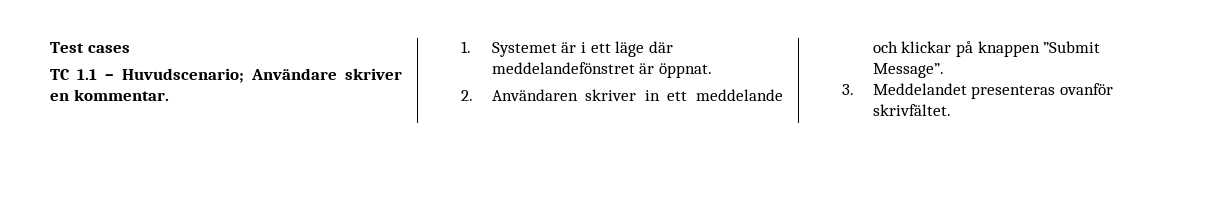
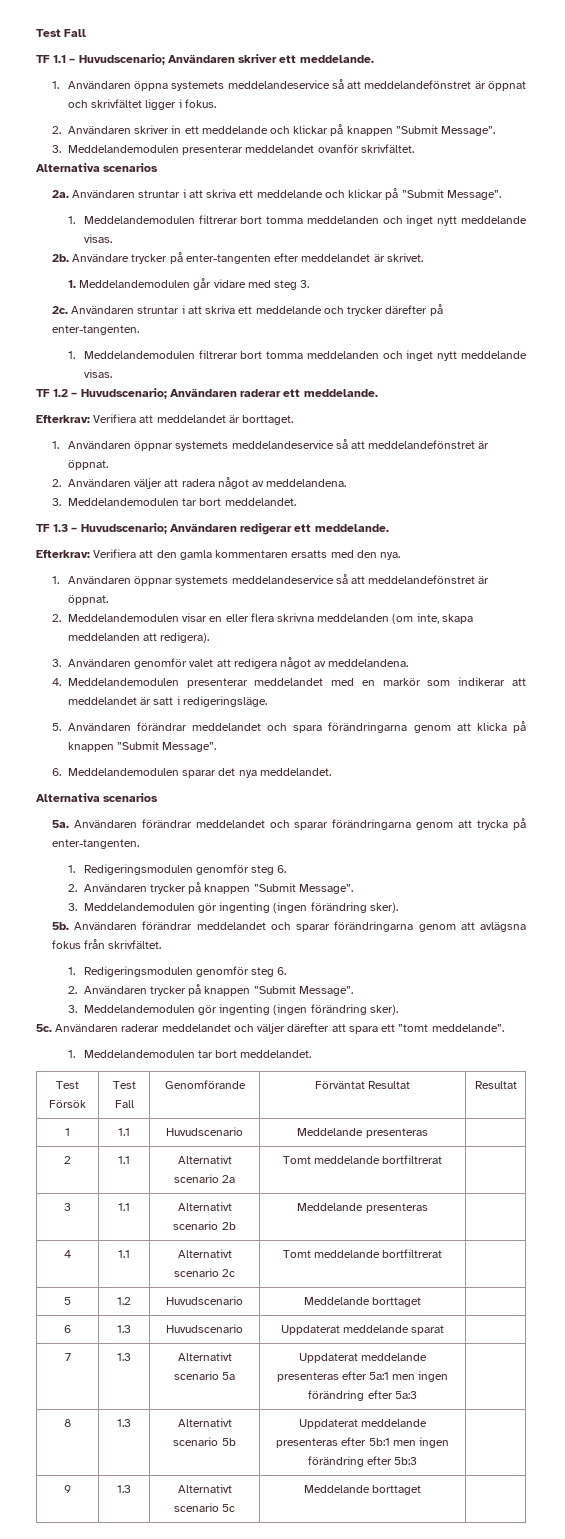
[50,42,130,53] [50,69,70,80] Test cases // TC -> [36,29,87,37] [36,55,50,63] Test Fall // TF
[251,68,402,80] [50,89,169,101] [461,41,673,57] [491,62,712,78] Användare skriver en kommentar. // 1. Systemet är i ett läge där meddelandefönstret är öppnat. -> [167,54,374,63] [51,79,526,91] [67,99,216,110] Användaren skriver ett meddelande. // 1. Användaren öppna systemets meddelandeservice så att meddelandefönstret är öppnat och skrivfältet ligger i fokus.
[872,83,1056,99] Meddelandet presenteras -> [67,145,315,155] Meddelandemodulen presenterar meddelandet
(951, 110) none -> [36,163,159,172] [51,188,501,200] [67,215,527,226] [83,234,112,243] [51,252,423,264] [67,278,310,290] [51,304,443,316] [51,325,139,335] [67,350,527,361] [83,369,112,378] [36,388,378,399] [36,414,294,425] [51,439,490,451] [67,460,108,470] [51,477,347,489] [51,498,296,506] [36,523,389,535] [36,549,401,560] [51,574,490,586] [67,595,108,605] [51,613,473,624] [67,632,210,643] [51,657,409,669] [51,677,526,688] [67,696,267,707] [51,721,526,733] [67,741,217,752] [51,768,331,778] [36,793,159,802] [51,818,526,830] [51,839,139,849] [67,864,287,875] [67,882,353,894] [67,902,398,913] [51,921,526,932] [51,939,162,949] [67,966,287,977] [67,984,353,996] [67,1004,398,1015] [36,1023,504,1034] [67,1050,312,1058] [56,1081,79,1089] [49,1100,86,1108] [112,1081,136,1089] [114,1100,134,1108] [164,1080,246,1089] [314,1081,411,1089] [474,1081,517,1089] [65,1128,70,1136] [118,1128,130,1136] [166,1127,243,1136] [297,1128,428,1138] [64,1156,71,1164] [118,1156,130,1164] [177,1155,232,1164] [173,1174,236,1183] [282,1155,443,1164] [64,1203,71,1211] [118,1203,130,1211] [177,1202,232,1211] [173,1221,236,1230] [297,1203,428,1213] [64,1250,71,1258] [118,1250,130,1258] [177,1249,232,1258] [173,1268,236,1277] [282,1249,443,1258] [64,1297,71,1305] [117,1297,131,1305] [166,1296,243,1305] [303,1297,422,1307] [64,1325,71,1333] [117,1325,131,1333] [166,1324,243,1333] [280,1325,445,1335] [64,1353,71,1361] [117,1353,131,1361] [177,1352,232,1361] [173,1371,236,1380] [298,1353,428,1363] [276,1371,449,1382] [308,1390,417,1401] [64,1419,71,1427] [117,1419,131,1427] [177,1418,232,1427] [173,1437,236,1446] [298,1419,428,1429] [276,1437,449,1448] [307,1456,418,1467] [64,1485,71,1493] [117,1485,131,1493] [177,1484,232,1493] [173,1503,236,1512] [303,1485,422,1495] // Alternativa scenarios // 2a. Användaren struntar i att skriva ett meddelande och klickar på ”Submit Message”. // 1. Meddelandemodulen filtrerar bort tomma meddelanden och inget nytt meddelande visas. // 2b. Användare trycker på enter-tangenten efter meddelandet är skrivet. // 1. Meddelandemodulen går vidare med steg 3. // 2c. Användaren struntar i att skriva ett meddelande och trycker därefter på enter-tangenten. // 1. Meddelandemodulen filtrerar bort tomma meddelanden och inget nytt meddelande visas. // TF 1.2 – Huvudscenario; Användaren raderar ett meddelande. // Efterkrav: Verifiera att meddelandet är borttaget. // 1. Användaren öppnar systemets meddelandeservice så att meddelandefönstret är öppnat. // 2. Användaren väljer att radera något av meddelandena. // 3. Meddelandemodulen tar bort meddelandet. // TF 1.3 – Huvudscenario; Användaren redigerar ett meddelande. // Efterkrav: Verifiera att den gamla kommentaren ersatts med den nya. // 1. Användaren öppnar systemets meddelandeservice så att meddelandefönstret är öppnat. // 2. Meddelandemodulen visar en eller flera skrivna meddelanden (om inte, skapa meddelanden att redigera). // 3. Användaren genomför valet att redigera något av meddelandena. // 4. Meddelandemodulen presenterar meddelandet med en markör som indikerar att meddelandet är satt i redigeringsläge. // 5. Användaren förändrar meddelandet och spara förändringarna genom att klicka på knappen ”Submit Message”. // 6. Meddelandemodulen sparar det nya meddelandet. // Alternativa scenarios // 5a. Användaren förändrar meddelandet och sparar förändringarna genom att trycka på enter-tangenten. // 1. Redigeringsmodulen genomför steg 6. // 2. Användaren trycker på knappen ”Submit Message”. // 3. Meddelandemodulen gör ingenting (ingen förändring sker). // 5b. Användaren förändrar meddelandet och sparar förändringarna genom att avlägsna fokus från skrivfältet. // 1. Redigeringsmodulen genomför steg 6. // 2. Användaren trycker på knappen ”Submit Message”. // 3. Meddelandemodulen gör ingenting (ingen förändring sker). // 5c. Användaren raderar meddelandet och väljer därefter att spara ett ”tomt meddelande”. // 1. Meddelandemodulen tar bort meddelandet. // Test Försök | Test Fall | Genomförande | Förväntat Resultat | Resultat // 1 | 1.1 | Huvudscenario | Meddelande presenteras | // 2 | 1.1 | Alternativt scenario 2a | Tomt meddelande bortfiltrerat | // 3 | 1.1 | Alternativt scenario 2b | Meddelande presenteras | // 4 | 1.1 | Alternativt scenario 2c | Tomt meddelande bortfiltrerat | // 5 | 1.2 | Huvudscenario | Meddelande borttaget | // 6 | 1.3 | Huvudscenario | Uppdaterat meddelande sparat | // 7 | 1.3 | Alternativt scenario 5a | Uppdaterat meddelande presenteras efter 5a:1 men ingen förändring efter 5a:3 | // 8 | 1.3 | Alternativt scenario 5b | Uppdaterat meddelande presenteras efter 5b:1 men ingen förändring efter 5b:3 | // 9 | 1.3 | Alternativt scenario 5c | Meddelande borttaget |

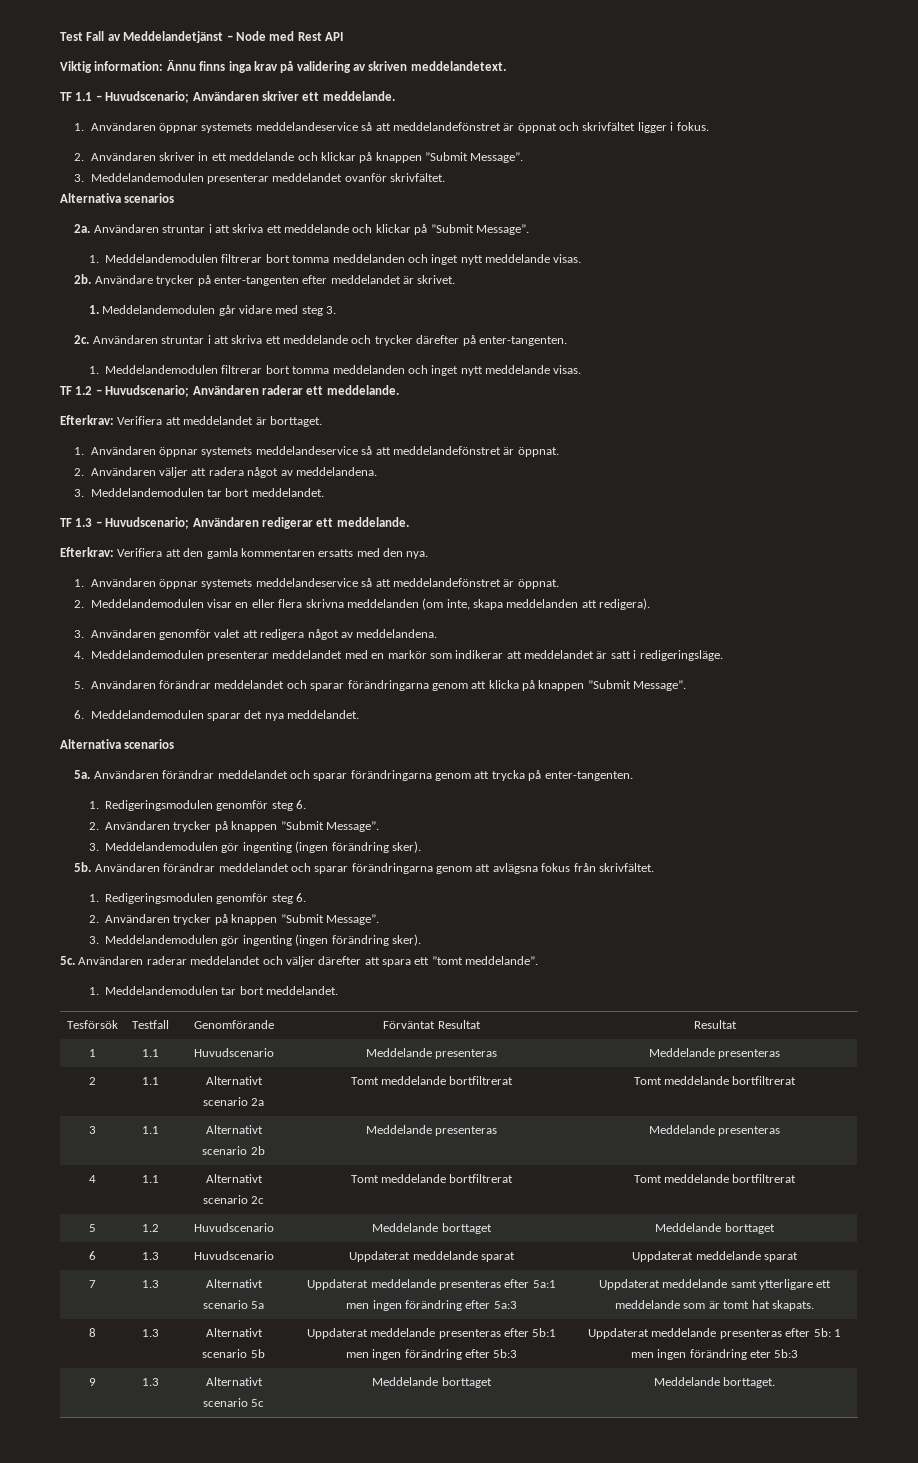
[36,29,87,37] Test Fall -> [60,31,343,43] [60,59,506,73] Test Fall av Meddelandetjänst – Node med Rest API // Viktig information: Ännu finns inga krav på validering av skriven meddelandetext.
[134,81,169,91] öppna -> [159,123,199,133] öppnar
[293,725,323,733] spara -> [310,683,345,691] sparar
[56,1081,79,1089] [49,1100,86,1108] [112,1081,136,1089] [114,1100,134,1108] Test Försök | Test Fall -> [67,1020,118,1029] [131,1020,169,1029] Tesförsök | Testfall
(428, 1133) none -> [648,1048,781,1059] Meddelande presenteras
(443, 1159) none -> [633,1076,797,1085] Tomt meddelande bortfiltrerat
(428, 1208) none -> [648,1125,781,1136] Meddelande presenteras
(443, 1253) none -> [633,1174,797,1183] Tomt meddelande bortfiltrerat
(422, 1302) none -> [655,1223,775,1234] Meddelande borttaget
(445, 1330) none -> [632,1251,798,1262] Uppdaterat meddelande sparat
(417, 1395) none -> [598,1279,832,1290] [615,1300,814,1311] Uppdaterat meddelande samt ytterligare ett meddelande som är tomt hat skapats.
(418, 1461) none -> [588,1328,841,1339] [630,1349,799,1360] Uppdaterat meddelande presenteras efter 5b: 1 men ingen förändring eter 5b:3
(422, 1490) none -> [653,1377,776,1388] Meddelande borttaget.

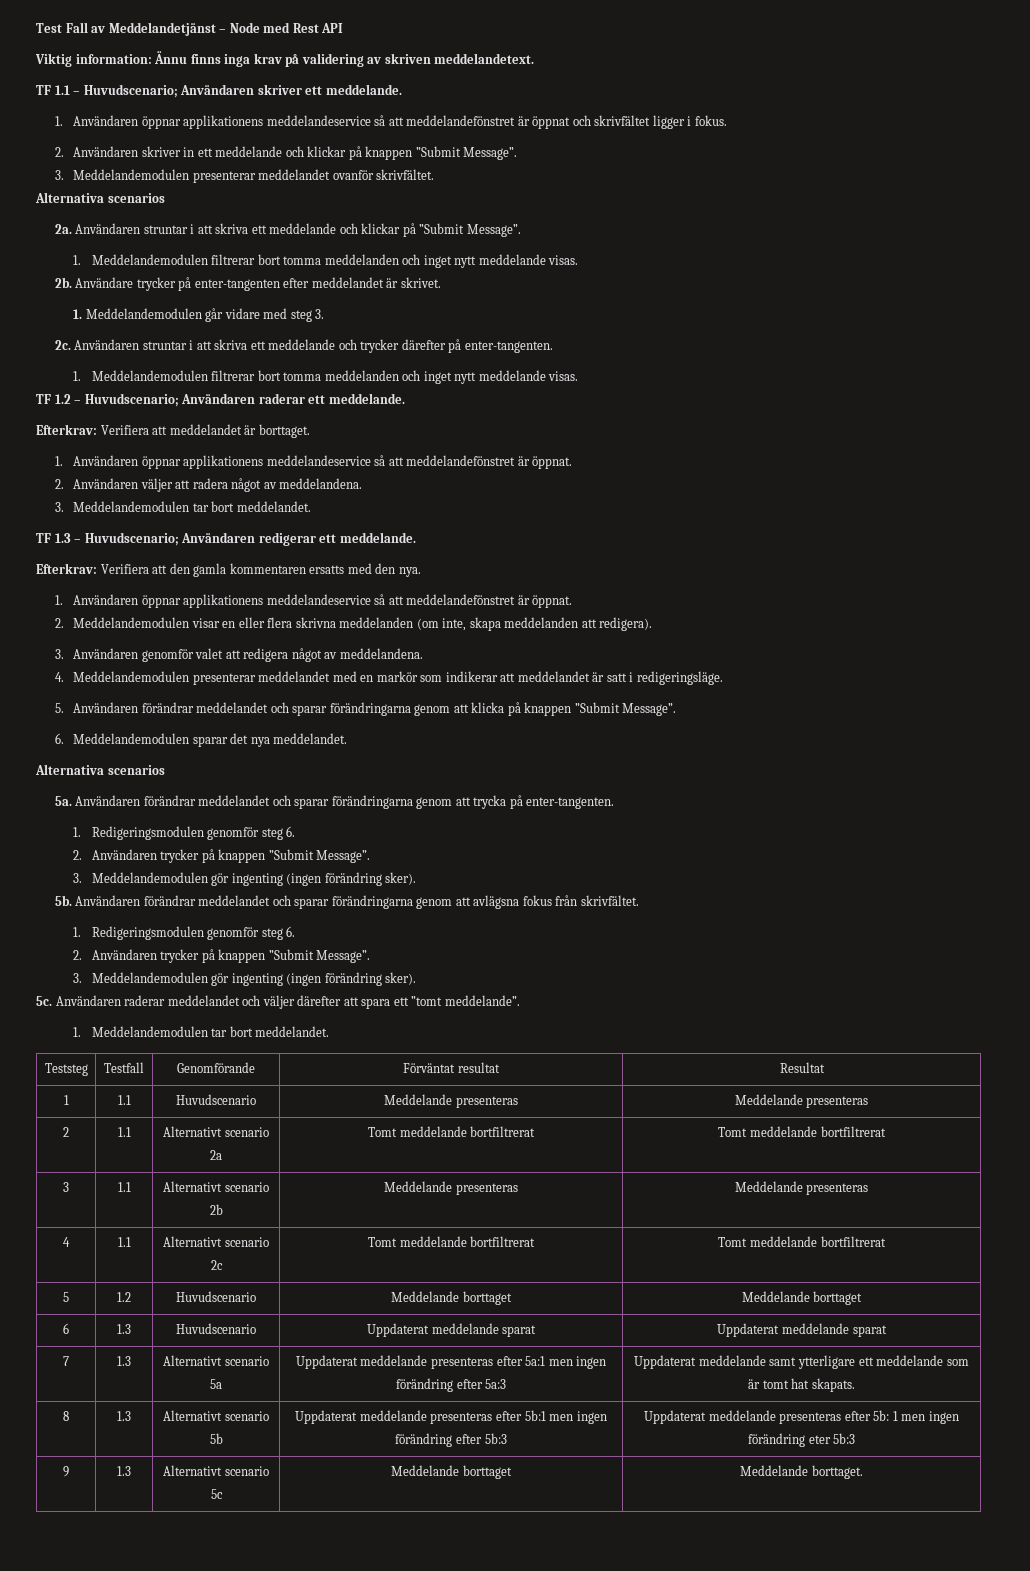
[201,123,253,133] systemets -> [183,115,264,129] applikationens
[201,447,253,457] systemets -> [183,455,264,469] applikationens
[201,579,253,589] systemets -> [183,594,264,608] applikationens
[67,1020,118,1029] Tesförsök -> [44,1063,88,1076] Teststeg
[437,1020,481,1029] Resultat -> [457,1062,500,1073] resultat

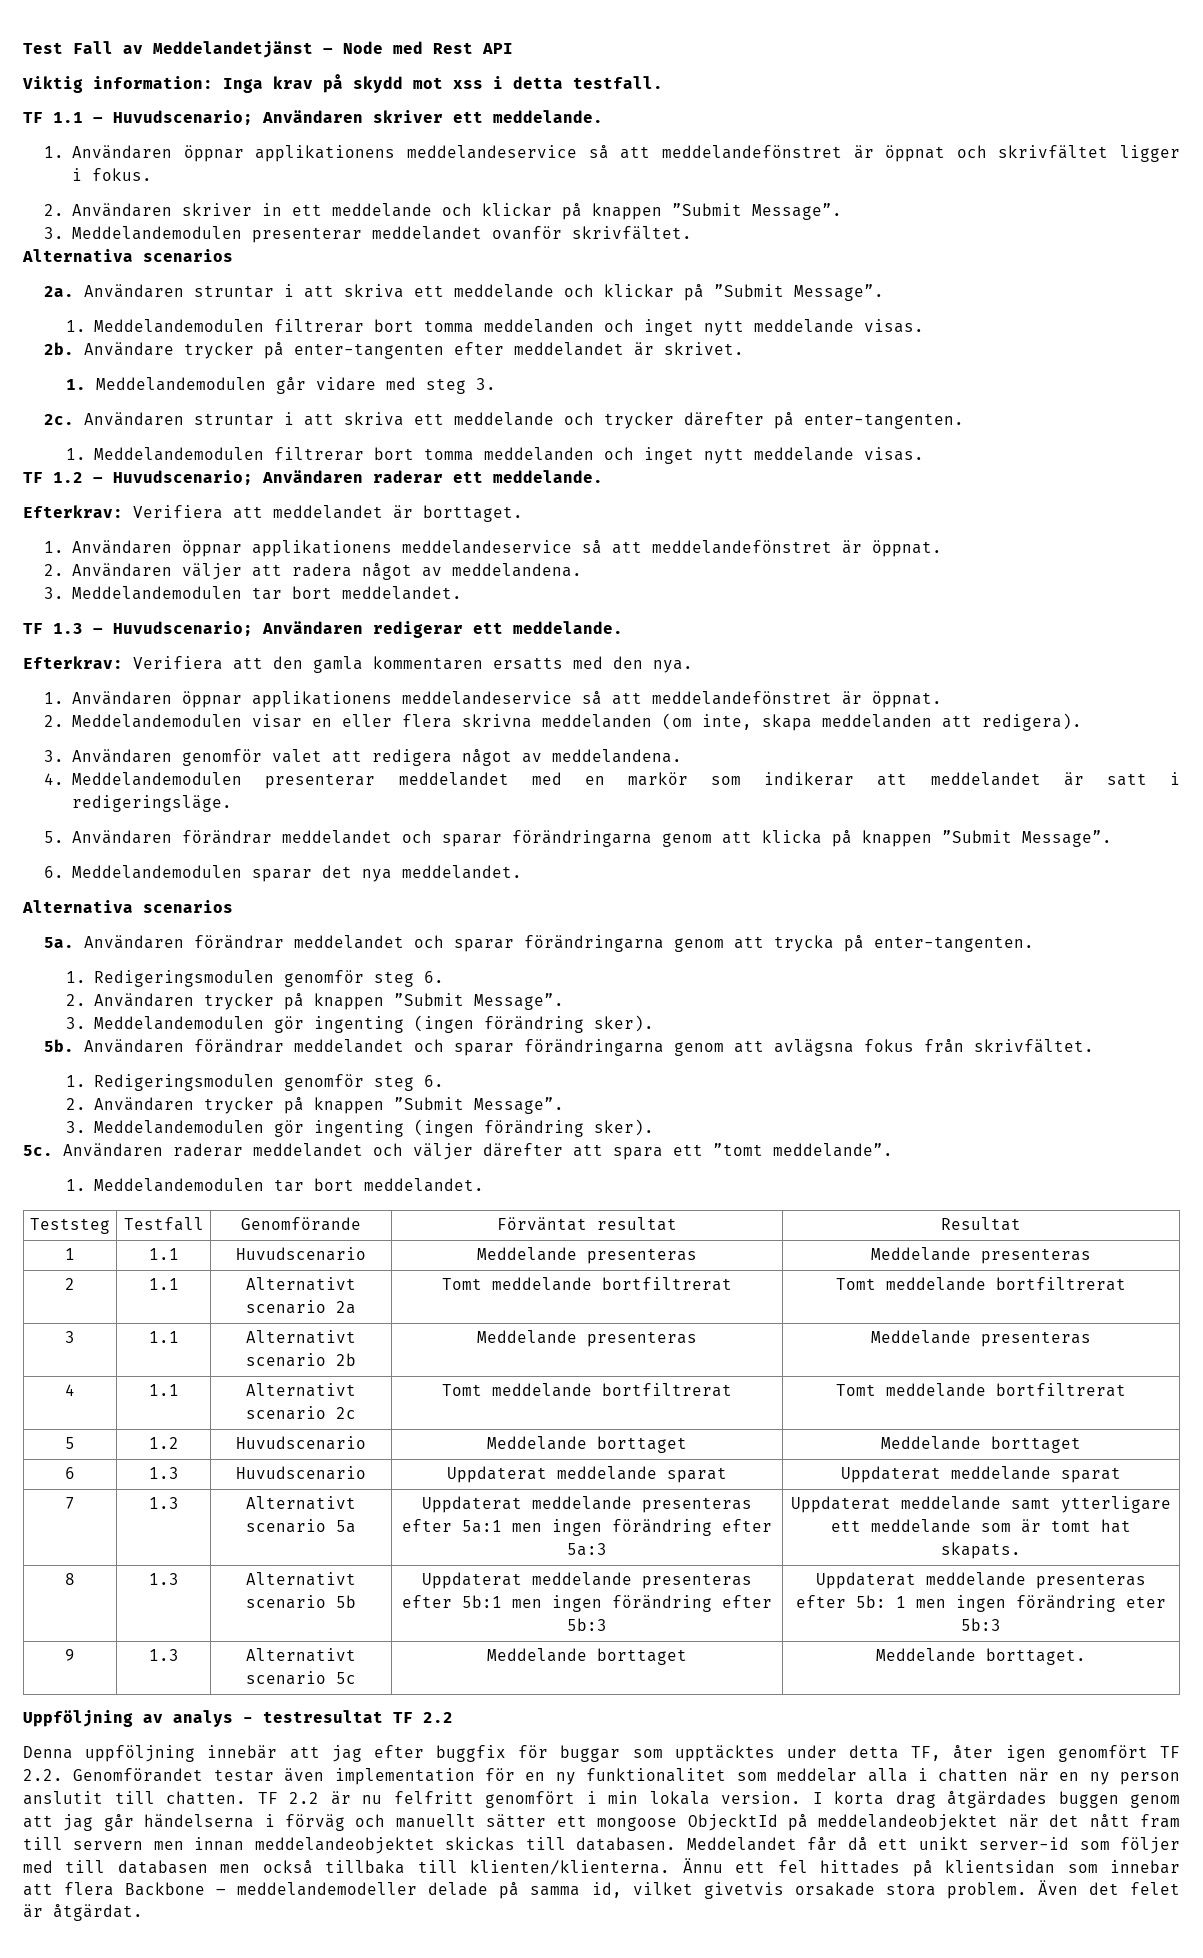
[154,51,535,67] Ännu finns inga krav på validering av skriven meddelandetext. -> [223,74,663,93] Inga krav på skydd mot xss i detta testfall.
(863, 1472) none -> [23,1710,453,1727] [23,1745,1180,1762] [23,1768,1180,1785] [23,1791,1180,1808] [23,1814,1180,1831] [23,1837,1181,1854] [23,1858,1181,1877] [23,1880,1180,1899] [23,1904,143,1921] // Uppföljning av analys - testresultat TF 2.2 // Denna uppföljning innebär att jag efter buggfix för buggar som upptäcktes under detta TF, åter igen genomfört TF 2.2. Genomförandet testar även implementation för en ny funktionalitet som meddelar alla i chatten när en ny person anslutit till chatten. TF 2.2 är nu felfritt genomfört i min lokala version. I korta drag åtgärdades buggen genom att jag går händelserna i förväg och manuellt sätter ett mongoose ObjecktId på meddelandeobjektet när det nått fram till servern men innan meddelandeobjektet skickas till databasen. Meddelandet får då ett unikt server-id som följer med till databasen men också tillbaka till klienten/klienterna. Ännu ett fel hittades på klientsidan som innebar att flera Backbone – meddelandemodeller delade på samma id, vilket givetvis orsakade stora problem. Även det felet är åtgärdat.

